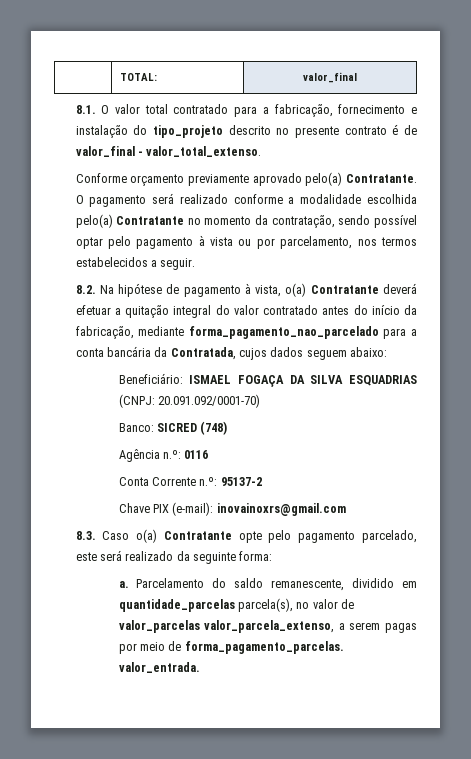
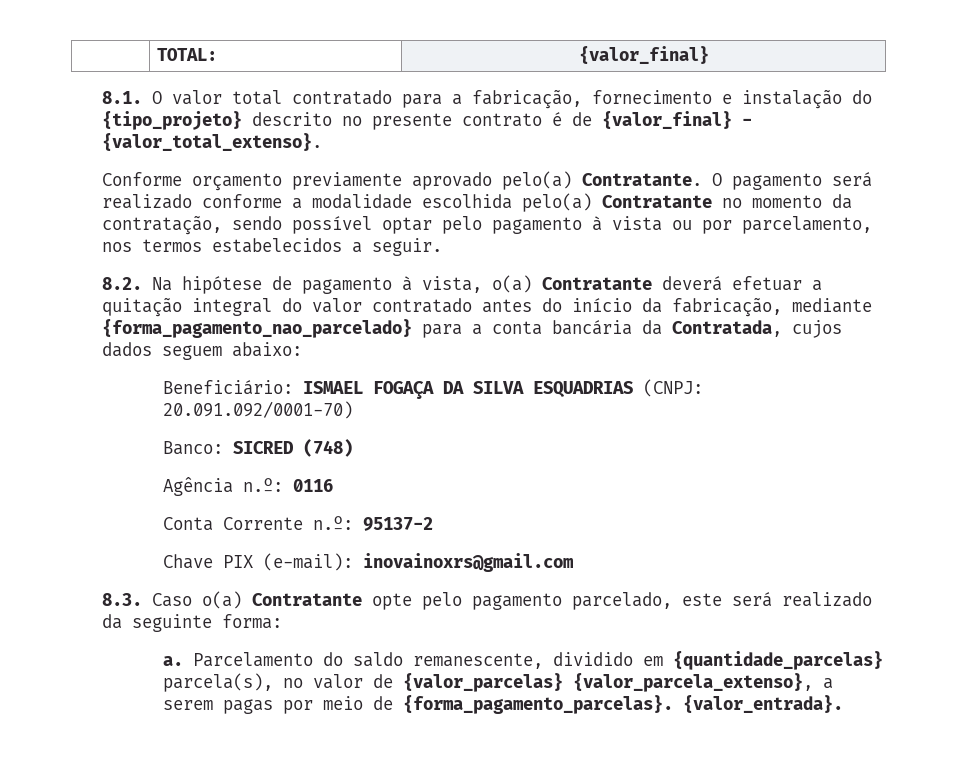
[303,72,357,83] valor_final -> [578,46,709,64] {valor_final}
[152,125,223,138] tipo_projeto -> [101,111,242,130] {tipo_projeto}
[75,146,262,157] valor_final - valor_total_extenso. -> [601,111,752,129] [101,133,322,151] {valor_final} - {valor_total_extenso}.
[188,326,379,339] forma_pagamento_nao_parcelado -> [101,319,412,338] {forma_pagamento_nao_parcelado}
[118,599,235,612] quantidade_parcelas -> [672,651,883,670] {quantidade_parcelas}
[118,620,335,633] valor_parcelas valor_parcela_extenso, -> [402,673,813,692] {valor_parcelas} {valor_parcela_extenso},
[184,641,344,654] [118,662,200,673] forma_pagamento_parcelas. valor_entrada. -> [402,695,843,714] {forma_pagamento_parcelas}. {valor_entrada}.

